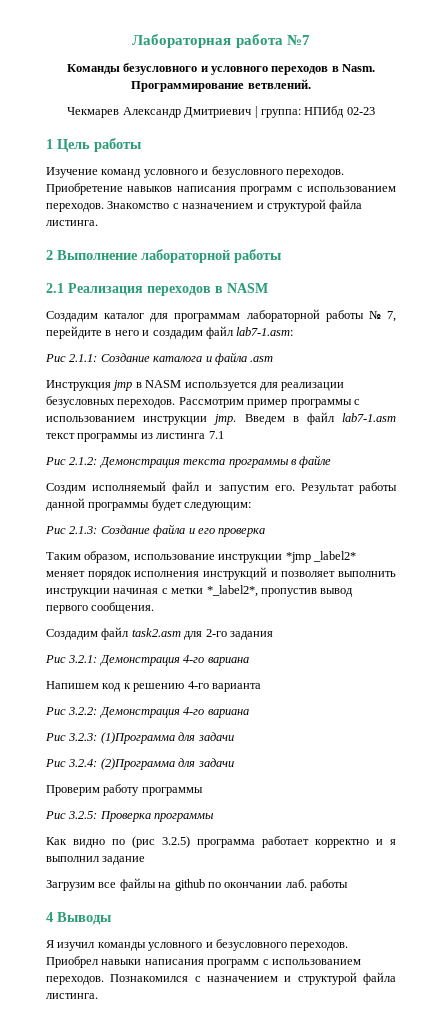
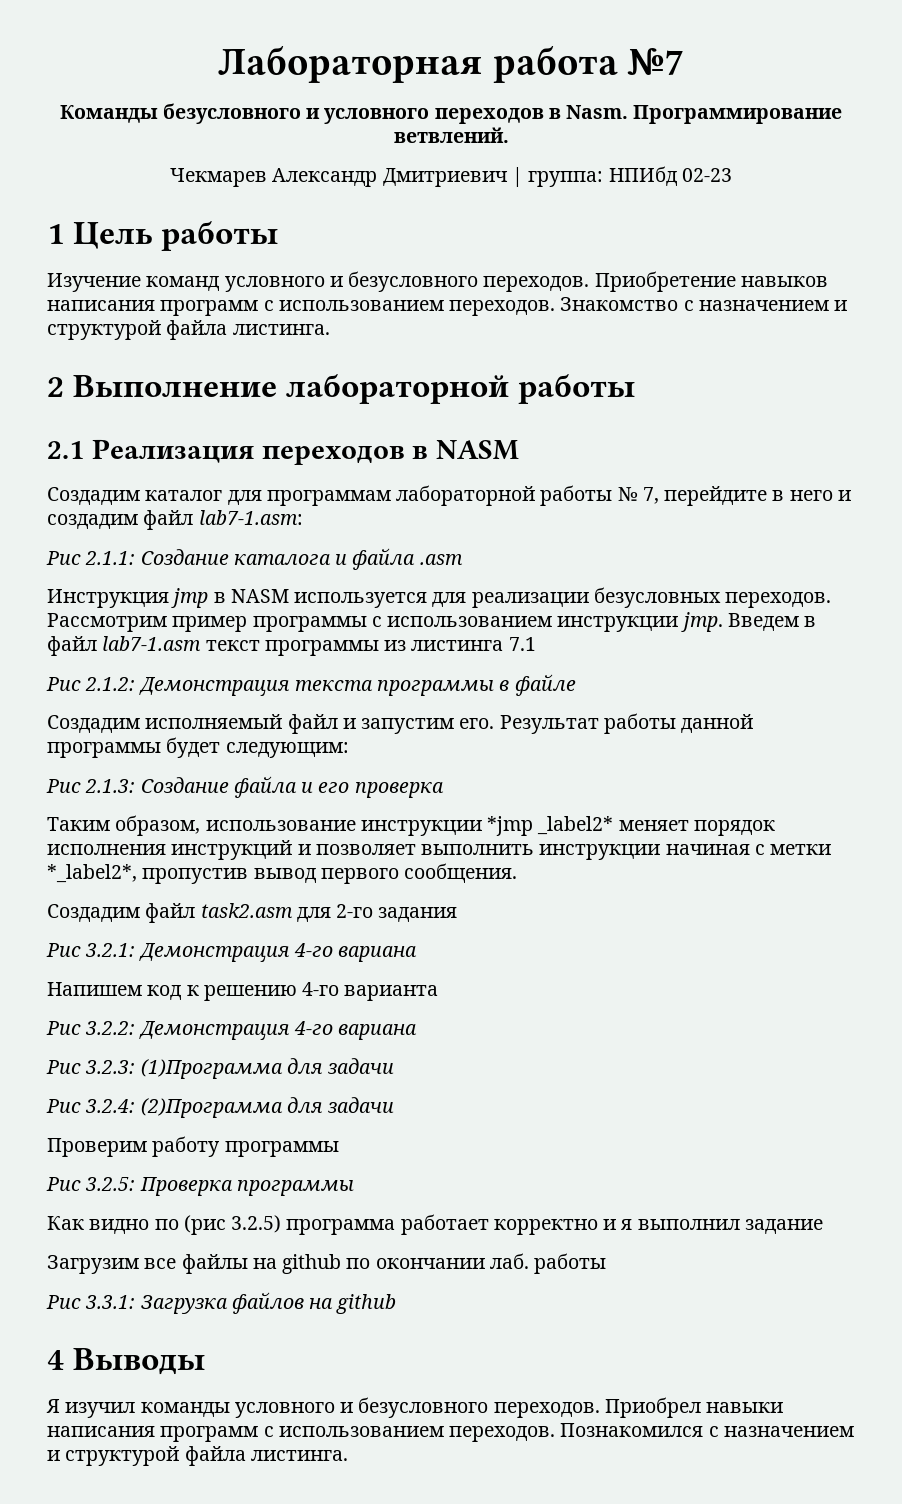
[46,483,86,494] Создим -> [47,715,140,733] Создадим
(348, 885) none -> [46,1292,397,1314] // Рис 3.3.1: Загрузка файлов на github

